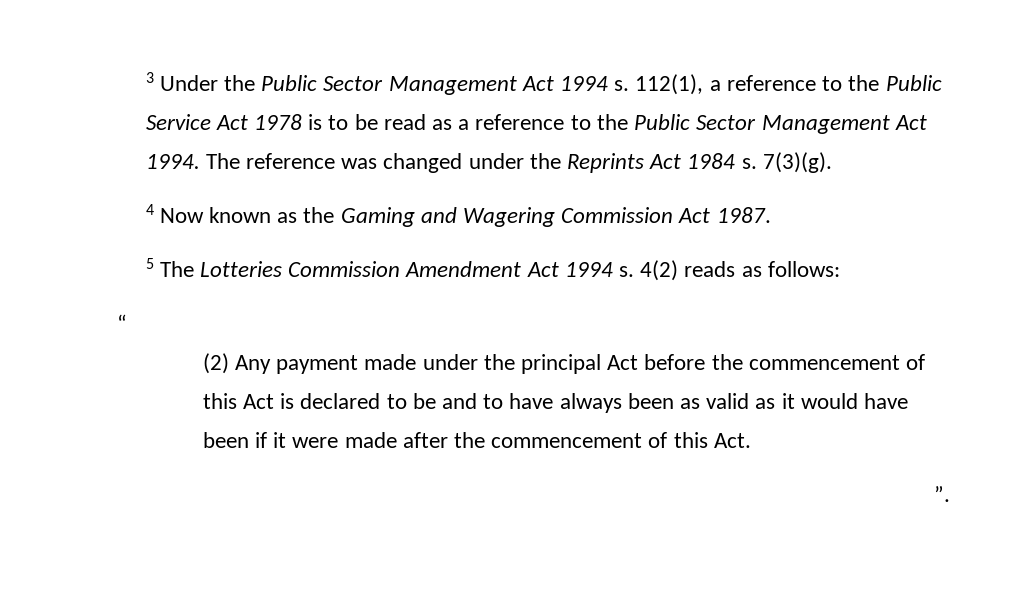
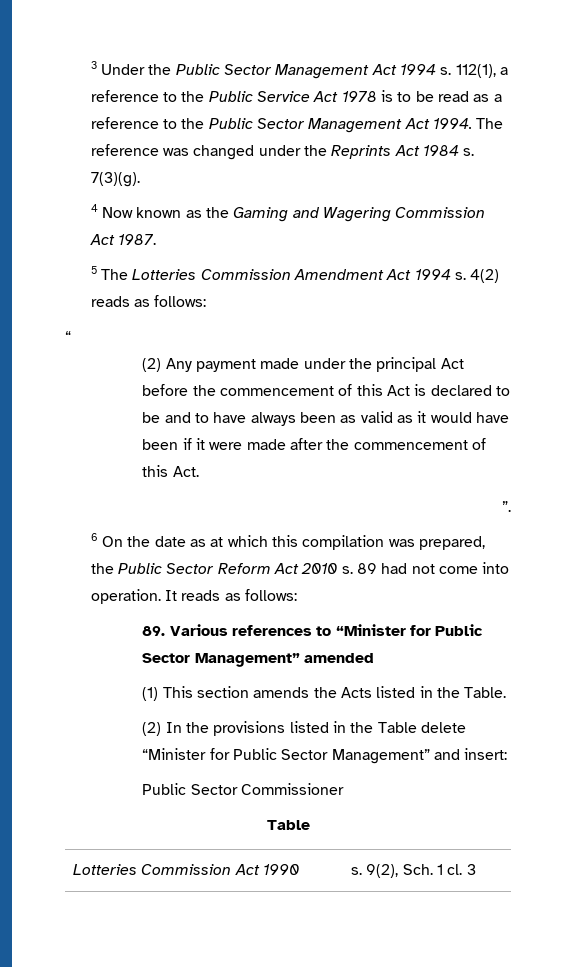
(950, 494) none -> [90,533,486,550] [90,562,510,574] [90,589,298,604] [142,624,484,636] [142,653,375,667] [142,686,507,701] [142,721,467,736] [142,748,508,764] [142,783,345,795] [266,820,310,830] [73,864,300,875] [351,864,476,878] // 6 On the date as at which this compilation was prepared, the Public Sector Reform Act 2010 s. 89 had not come into operation. It reads as follows: // 89. Various references to “Minister for Public Sector Management” amended // (1) This section amends the Acts listed in the Table. // (2) In the provisions listed in the Table delete “Minister for Public Sector Management” and insert: // Public Sector Commissioner // Table // Lotteries Commission Act 1990 | s. 9(2), Sch. 1 cl. 3

